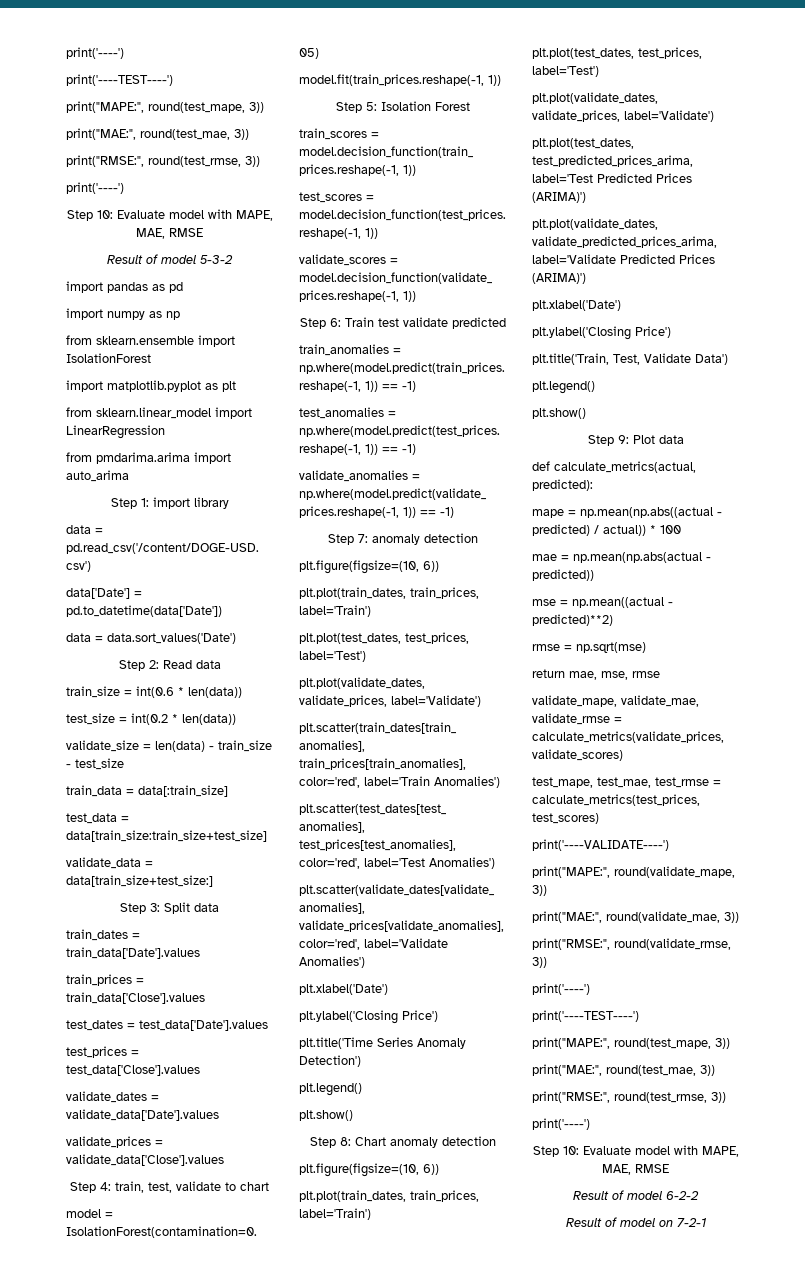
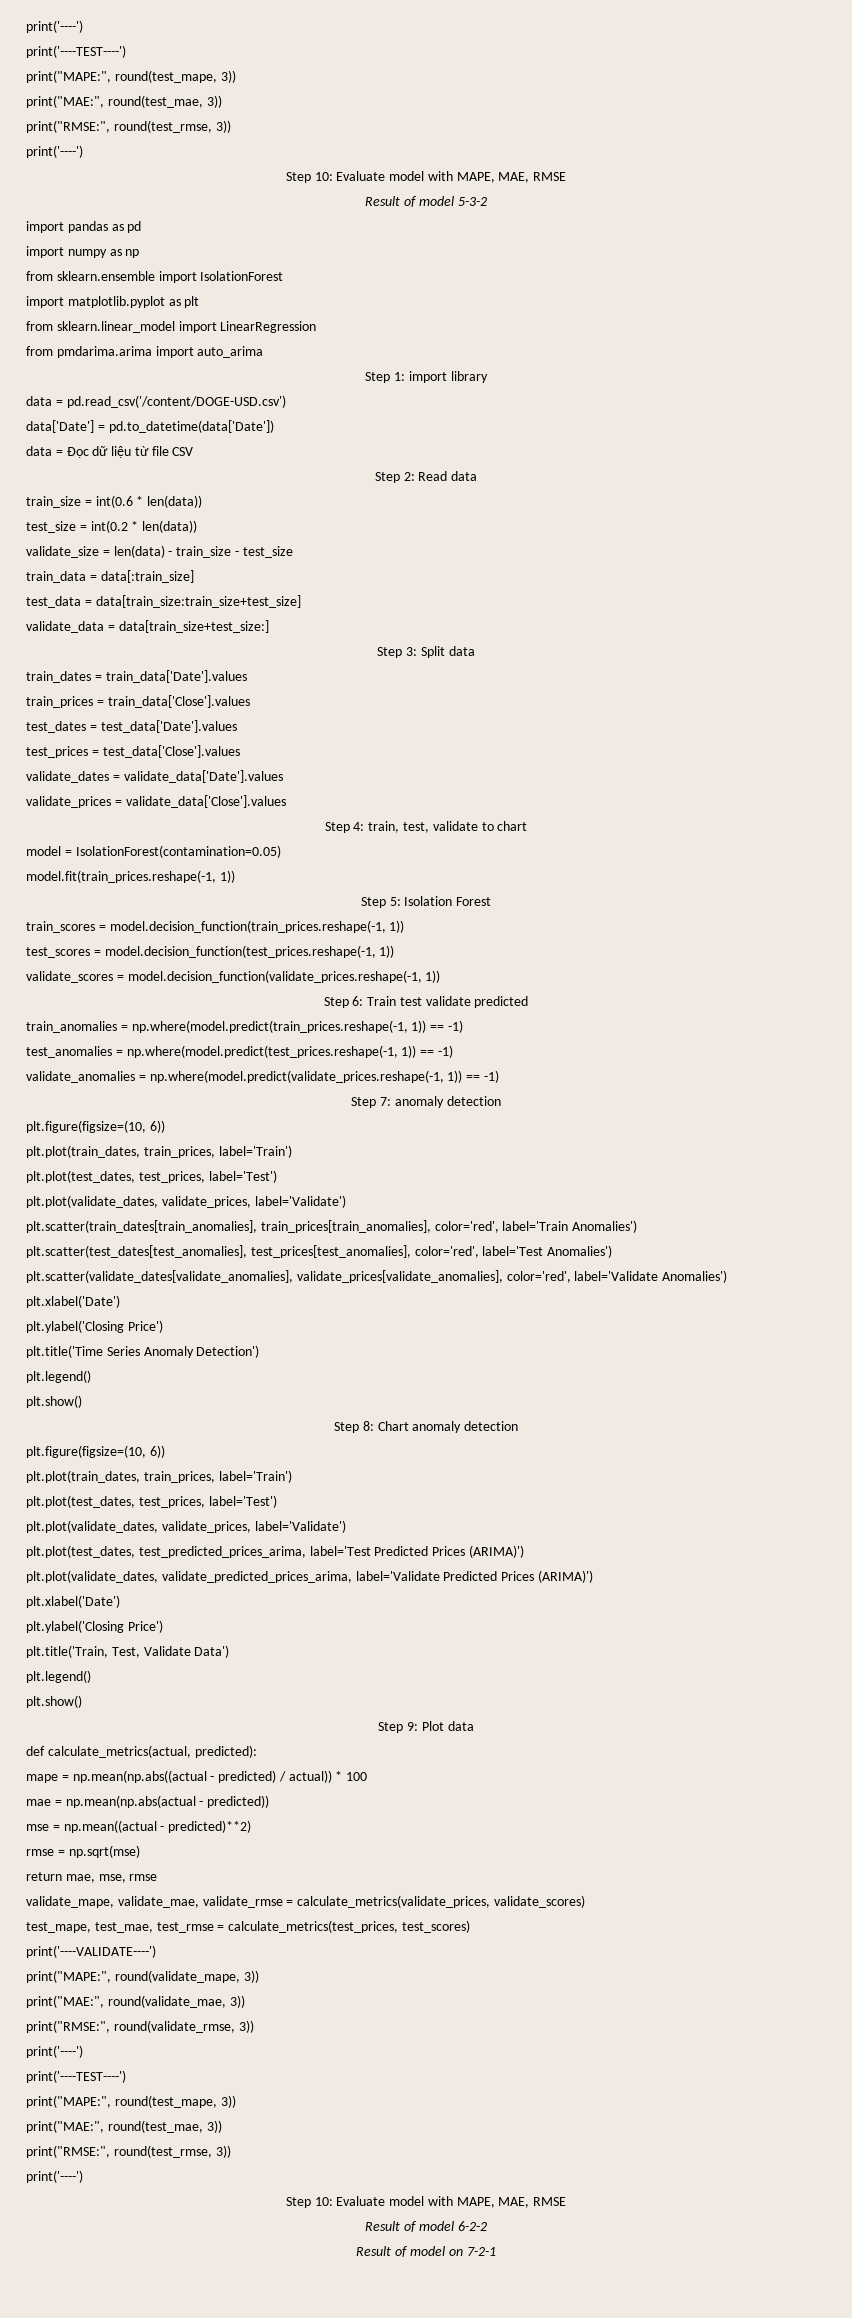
[107,633,236,644] data.sort_values('Date') -> [66,446,194,458] Đọc dữ liệu từ file CSV

